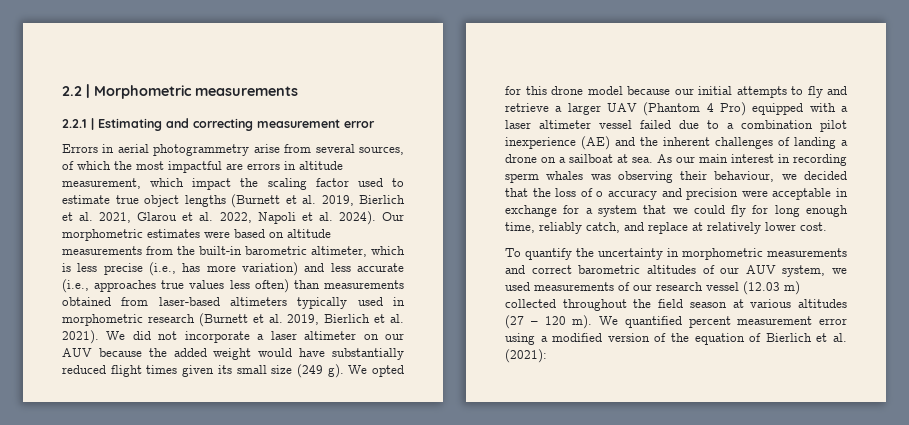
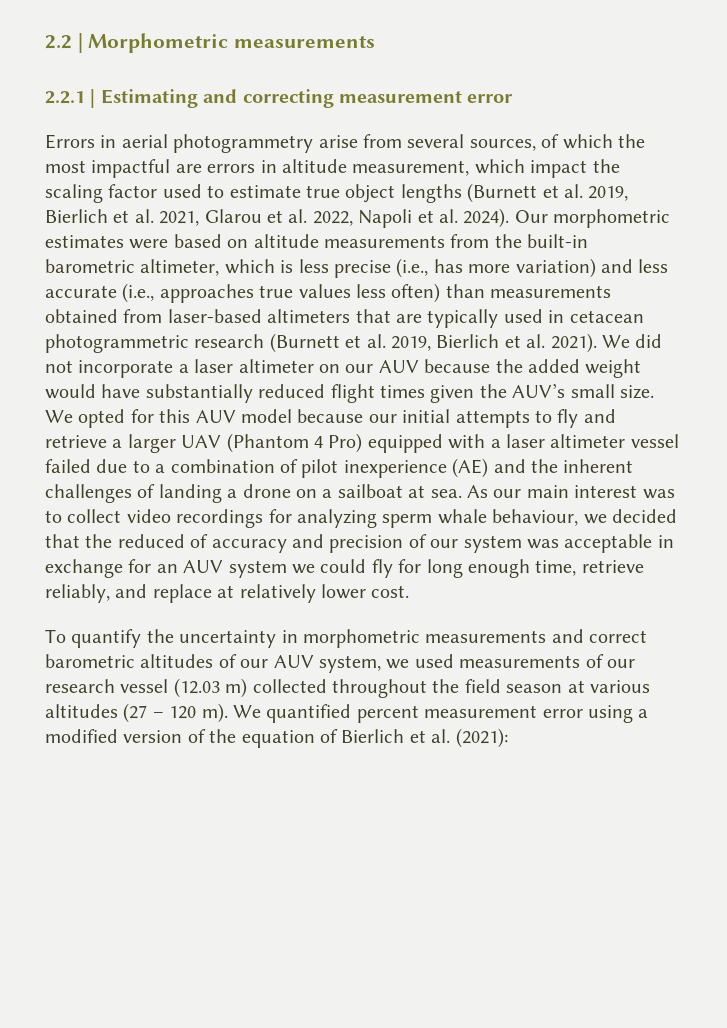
(287, 301) none -> [355,309,422,323] that are
[62,314,143,326] morphometric -> [569,310,644,323] [45,334,189,353] cetacean photogrammetric
[217,364,344,378] its small size (249 g). -> [479,383,654,399] the AUV’s small size.
[551,86,583,95] drone -> [195,410,236,423] AUV
(813, 124) none -> [280,459,298,473] of
[778,154,847,166] [505,171,708,183] in recording sperm whales was observing their -> [642,489,675,499] [45,509,487,528] was to collect video recordings for analyzing sperm whale
[555,188,768,200] loss of o accuracy and precision were -> [117,534,559,553] reduced of accuracy and precision of our system was
[585,205,667,217] a system that -> [156,560,287,578] an AUV system
[539,222,620,234] reliably catch, -> [581,560,644,573] [45,584,110,603] retrieve reliably,

